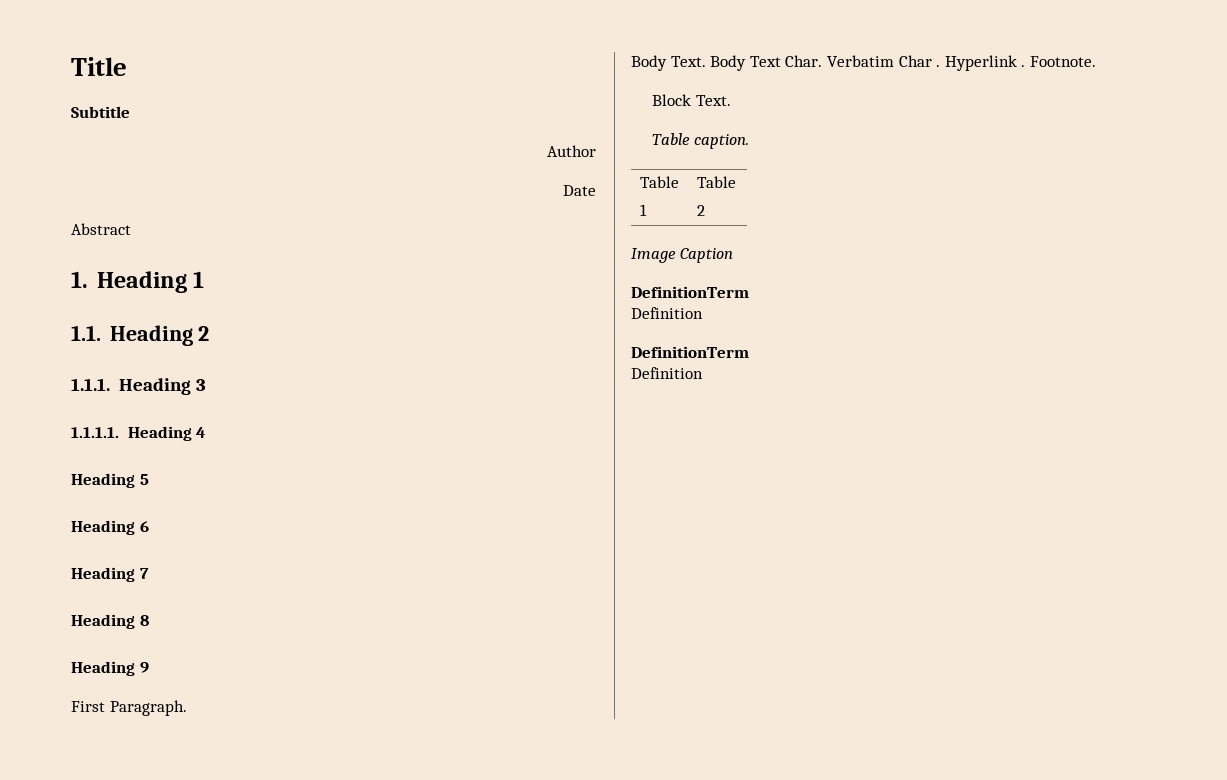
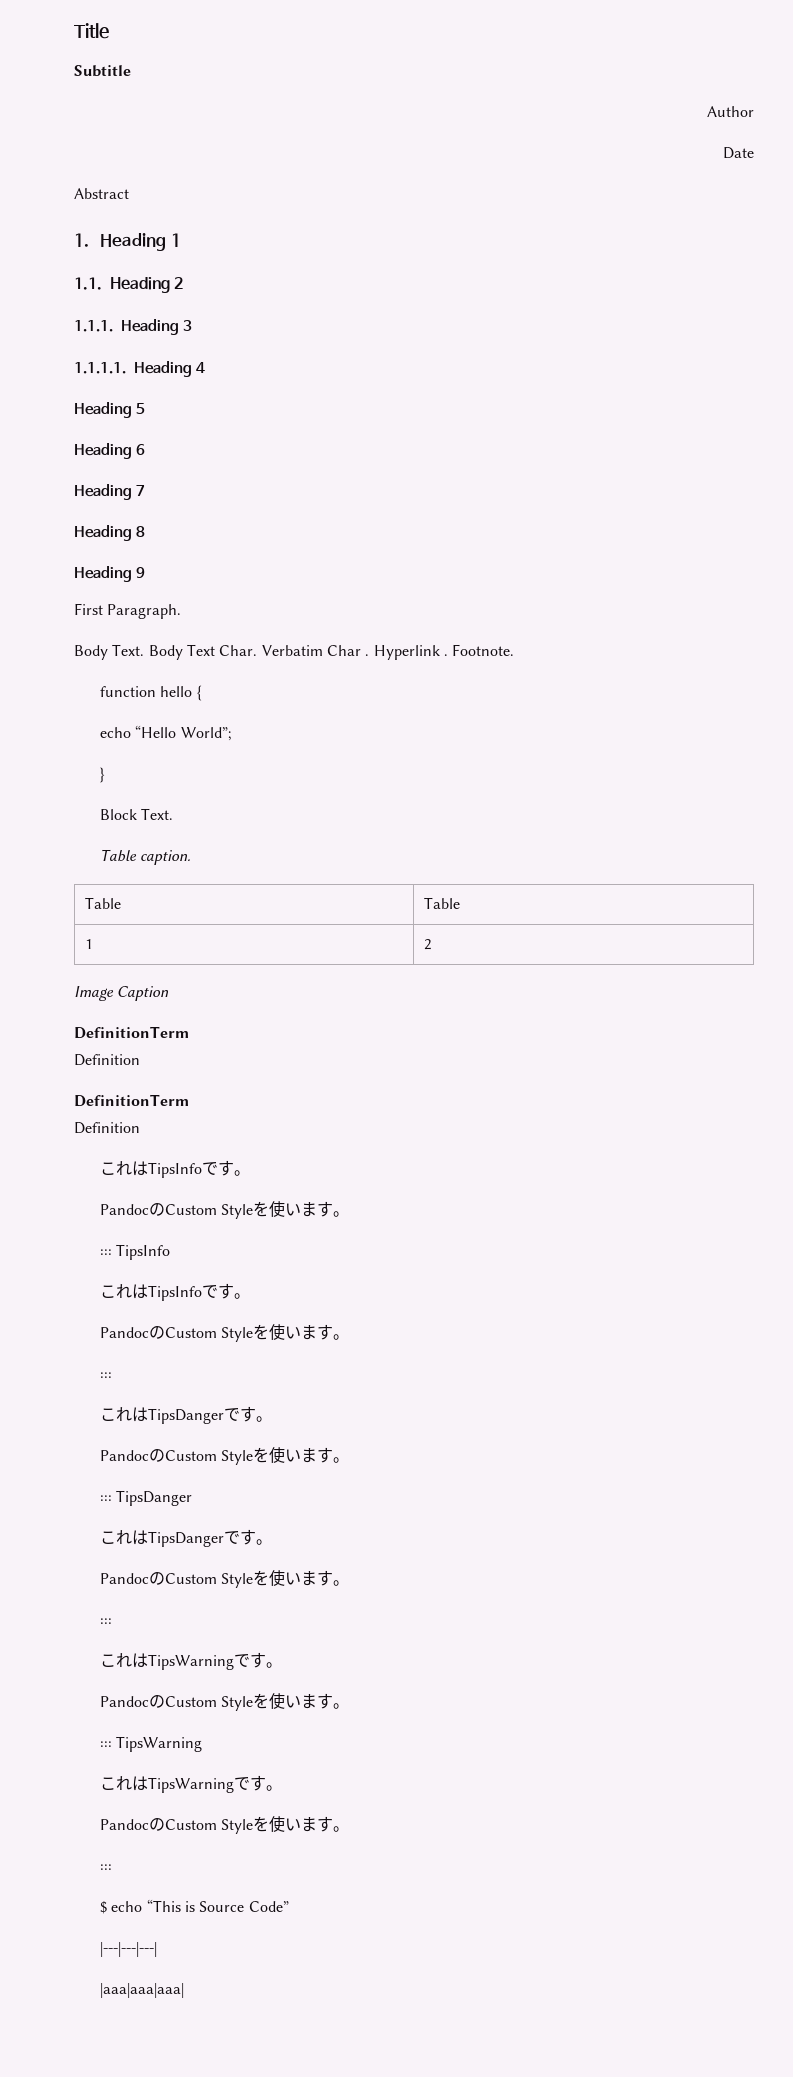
(1096, 61) none -> [100,685,202,701] [100,725,232,741] [100,767,106,783] // function hello { // echo “Hello World”; // }
(703, 373) none -> [100,1160,251,1178] [100,1201,350,1219] [100,1244,171,1260] [100,1283,251,1301] [100,1324,350,1342] [100,1372,113,1379] [100,1406,273,1424] [100,1447,350,1465] [100,1490,193,1506] [100,1529,273,1547] [100,1570,350,1588] [100,1618,113,1625] [100,1652,283,1670] [100,1693,350,1711] [100,1736,203,1752] [100,1775,283,1793] [100,1816,350,1834] [100,1864,113,1871] [100,1899,289,1914] [100,1942,158,1957] [100,1983,185,1998] // これはTipsInfoです。 // PandocのCustom Styleを使います。 // ::: TipsInfo // これはTipsInfoです。 // PandocのCustom Styleを使います。 // ::: // これはTipsDangerです。 // PandocのCustom Styleを使います。 // ::: TipsDanger // これはTipsDangerです。 // PandocのCustom Styleを使います。 // ::: // これはTipsWarningです。 // PandocのCustom Styleを使います。 // ::: TipsWarning // これはTipsWarningです。 // PandocのCustom Styleを使います。 // ::: // $ echo “This is Source Code” // |---|---|---| // |aaa|aaa|aaa|

